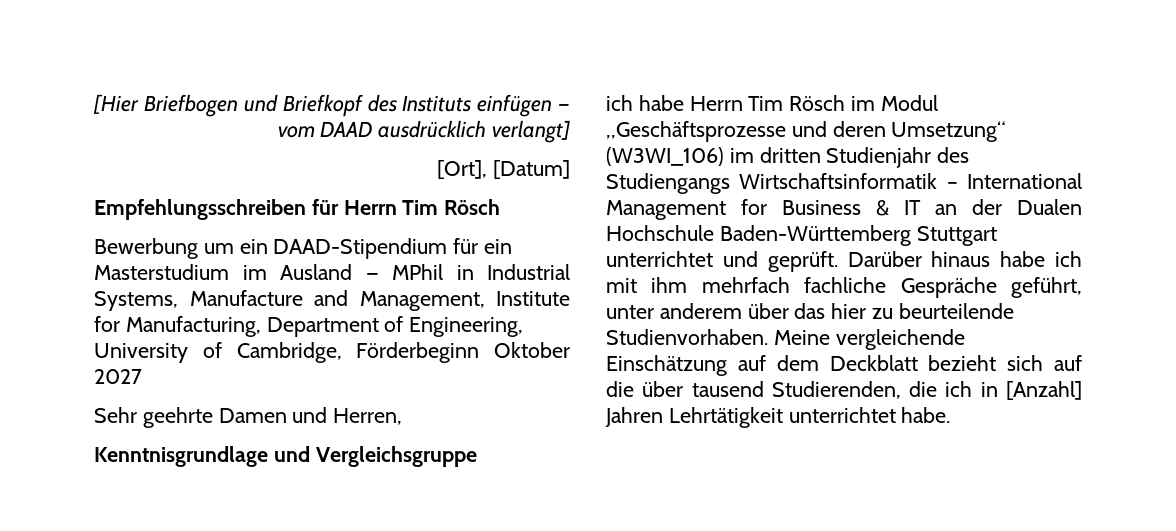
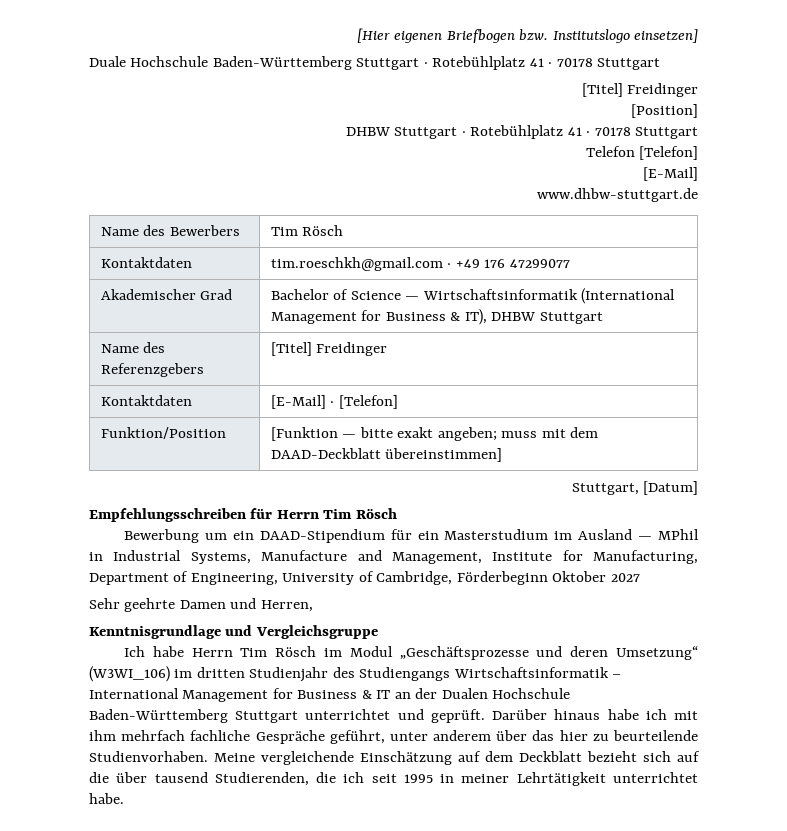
[144,94,570,117] [277,120,570,143] [437,160,488,179] Briefbogen und Briefkopf des Instituts einfügen — vom DAAD ausdrücklich verlangt] // [Ort], -> [394,29,698,43] [89,56,661,70] [581,83,699,97] [631,104,698,118] [345,125,698,139] [585,146,699,160] [643,167,698,181] [537,188,698,202] [101,225,240,236] [271,225,344,236] [101,257,193,268] [271,257,570,271] [101,289,233,300] [271,288,676,304] [271,309,603,325] [101,342,166,353] [101,363,205,377] [271,342,388,356] [101,395,193,406] [271,395,398,409] [101,427,227,439] [271,427,599,441] [271,448,503,462] [571,483,639,495] eigenen Briefbogen bzw. Institutslogo einsetzen] // Duale Hochschule Baden-Württemberg Stuttgart · Rotebühlplatz 41 · 70178 Stuttgart // [Titel] Freidinger // [Position] // DHBW Stuttgart · Rotebühlplatz 41 · 70178 Stuttgart // Telefon [Telefon] // [E-Mail] // www.dhbw-stuttgart.de // Name des Bewerbers | Tim Rösch // Kontaktdaten | tim.roeschkh@gmail.com · +49 176 47299077 // Akademischer Grad | Bachelor of Science — Wirtschaftsinformatik (International Management for Business & IT), DHBW Stuttgart // Name des Referenzgebers | [Titel] Freidinger // Kontaktdaten | [E-Mail] · [Telefon] // Funktion/Position | [Funktion — bitte exakt angeben; muss mit dem DAAD-Deckblatt übereinstimmen] // Stuttgart,
[606,95,633,111] ich -> [124,646,146,657] Ich
[980,381,1083,400] [605,407,663,427] in [Anzahl] Jahren -> [371,774,510,783] seit 1995 in meiner

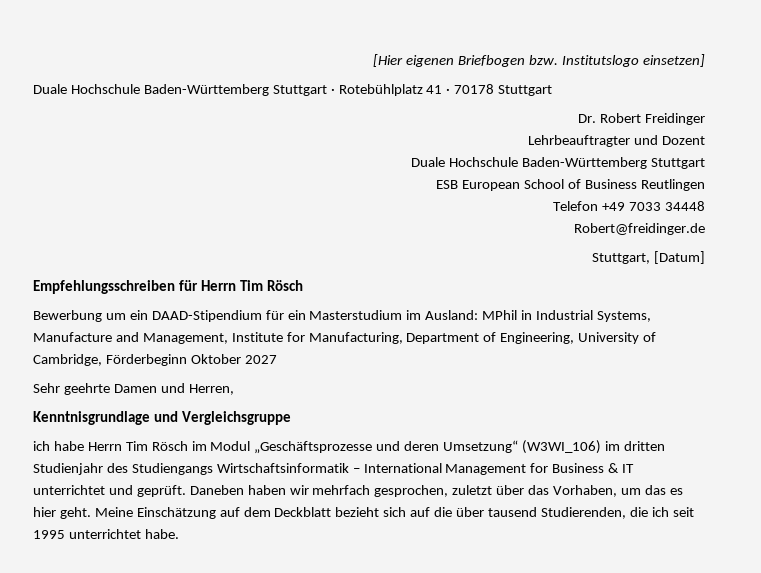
[581,83,699,97] [631,104,698,118] [345,125,698,139] [585,146,699,160] [643,167,698,181] [537,188,698,202] [101,225,240,236] [271,225,344,236] [101,257,193,268] [271,257,570,271] [101,289,233,300] [271,288,676,304] [271,309,603,325] [101,342,166,353] [101,363,205,377] [271,342,388,356] [101,395,193,406] [271,395,398,409] [101,427,227,439] [271,427,599,441] [271,448,503,462] [Titel] Freidinger // [Position] // DHBW Stuttgart · Rotebühlplatz 41 · 70178 Stuttgart // Telefon [Telefon] // [E-Mail] // www.dhbw-stuttgart.de // Name des Bewerbers | Tim Rösch // Kontaktdaten | tim.roeschkh@gmail.com · +49 176 47299077 // Akademischer Grad | Bachelor of Science — Wirtschaftsinformatik (International Management for Business & IT), DHBW Stuttgart // Name des Referenzgebers | [Titel] Freidinger // Kontaktdaten | [E-Mail] · [Telefon] // Funktion/Position | [Funktion — bitte exakt angeben; muss mit dem DAAD-Deckblatt übereinstimmen] -> [578,113,705,125] [528,135,705,147] [411,157,705,169] [436,179,705,191] [553,201,705,211] [574,223,705,235] Dr. Robert Freidinger // Lehrbeauftragter und Dozent // Duale Hochschule Baden-Württemberg Stuttgart // ESB European School of Business Reutlingen // Telefon +49 7033 34448 // Robert@freidinger.de
[578,529,653,540] Ausland — -> [425,310,479,320] Ausland:
[124,646,146,657] Ich -> [33,441,50,451] ich
[394,688,571,699] [89,709,698,723] [89,730,698,744] [89,751,354,765] an der Dualen Hochschule Baden-Württemberg Stuttgart unterrichtet und geprüft. Darüber hinaus habe ich mit ihm mehrfach fachliche Gespräche geführt, unter anderem über das hier zu beurteilende Studienvorhaben. Meine vergleichende -> [33,485,683,497] [33,507,133,519] unterrichtet und geprüft. Daneben haben wir mehrfach gesprochen, zuletzt über das Vorhaben, um das es hier geht. Meine
[440,772,606,786] in meiner Lehrtätigkeit -> (65, 534) none

